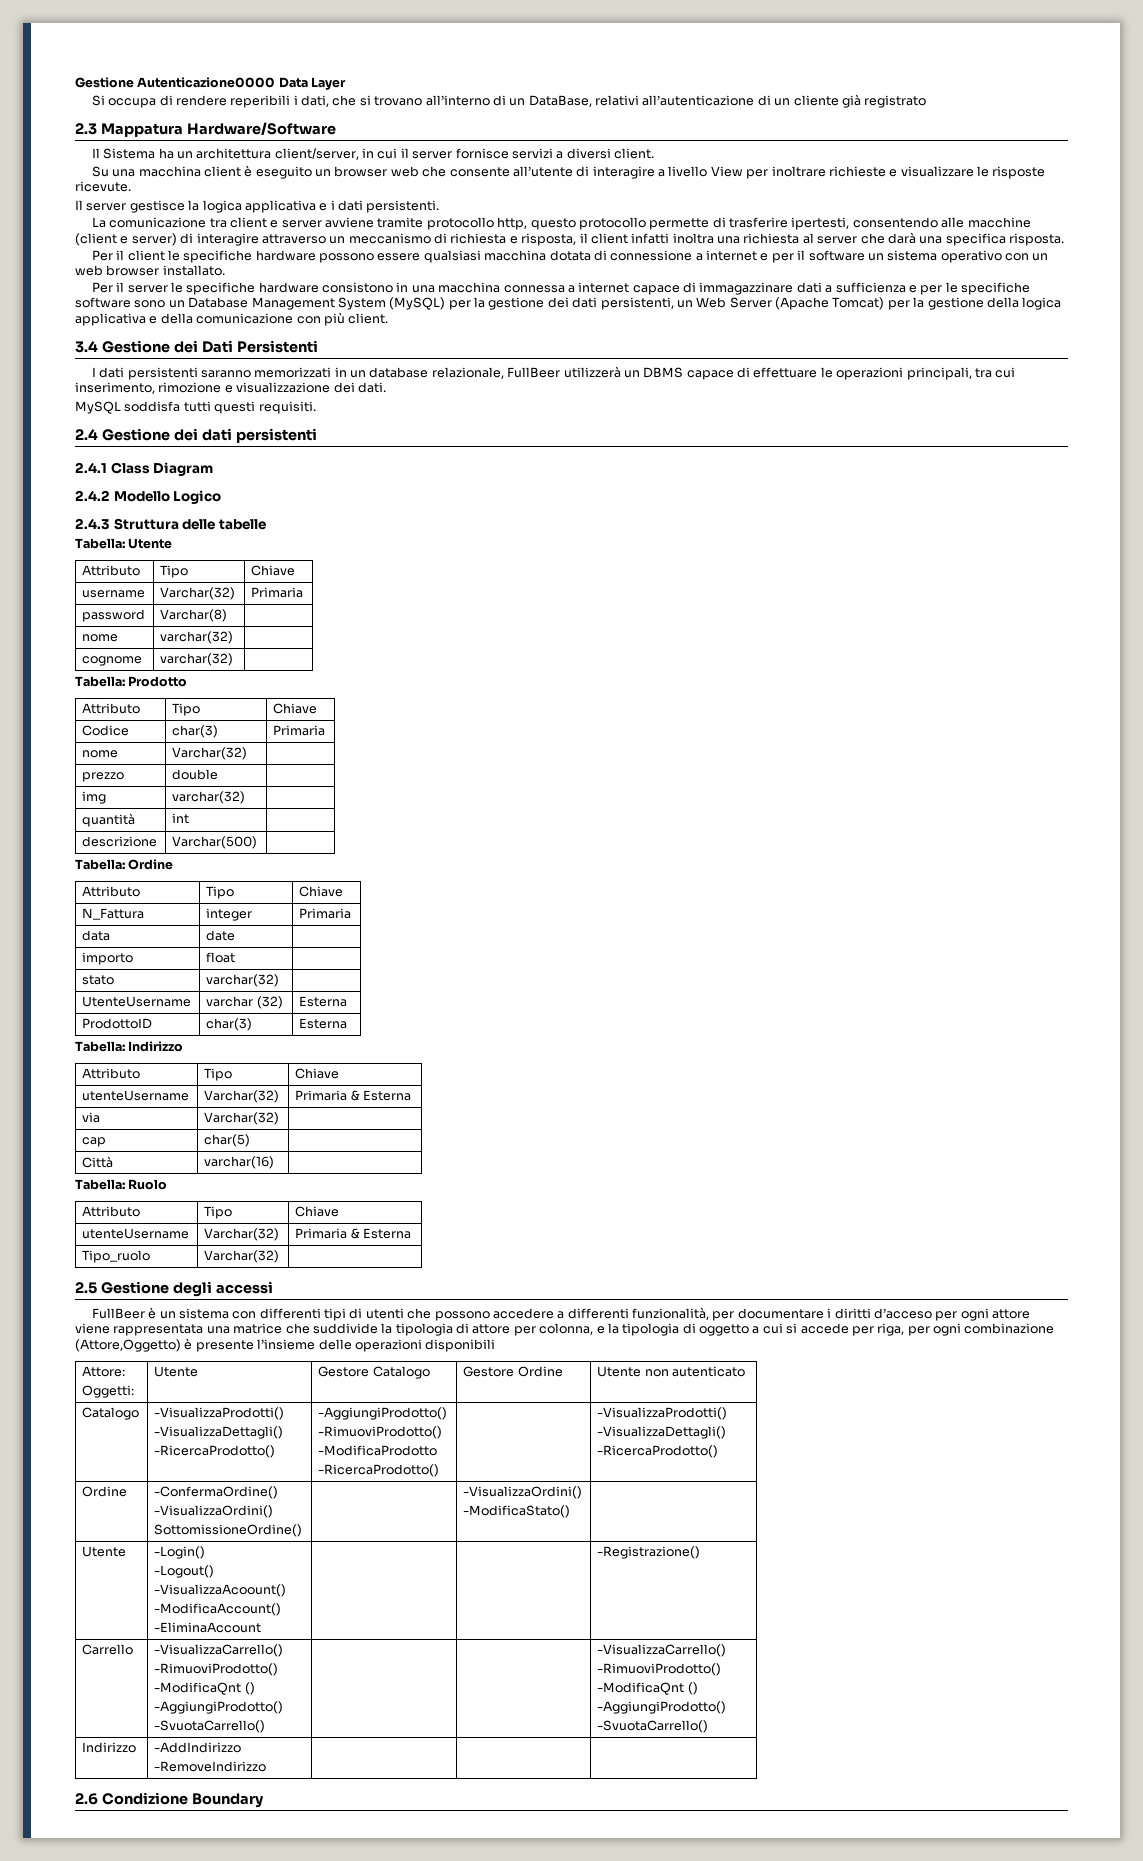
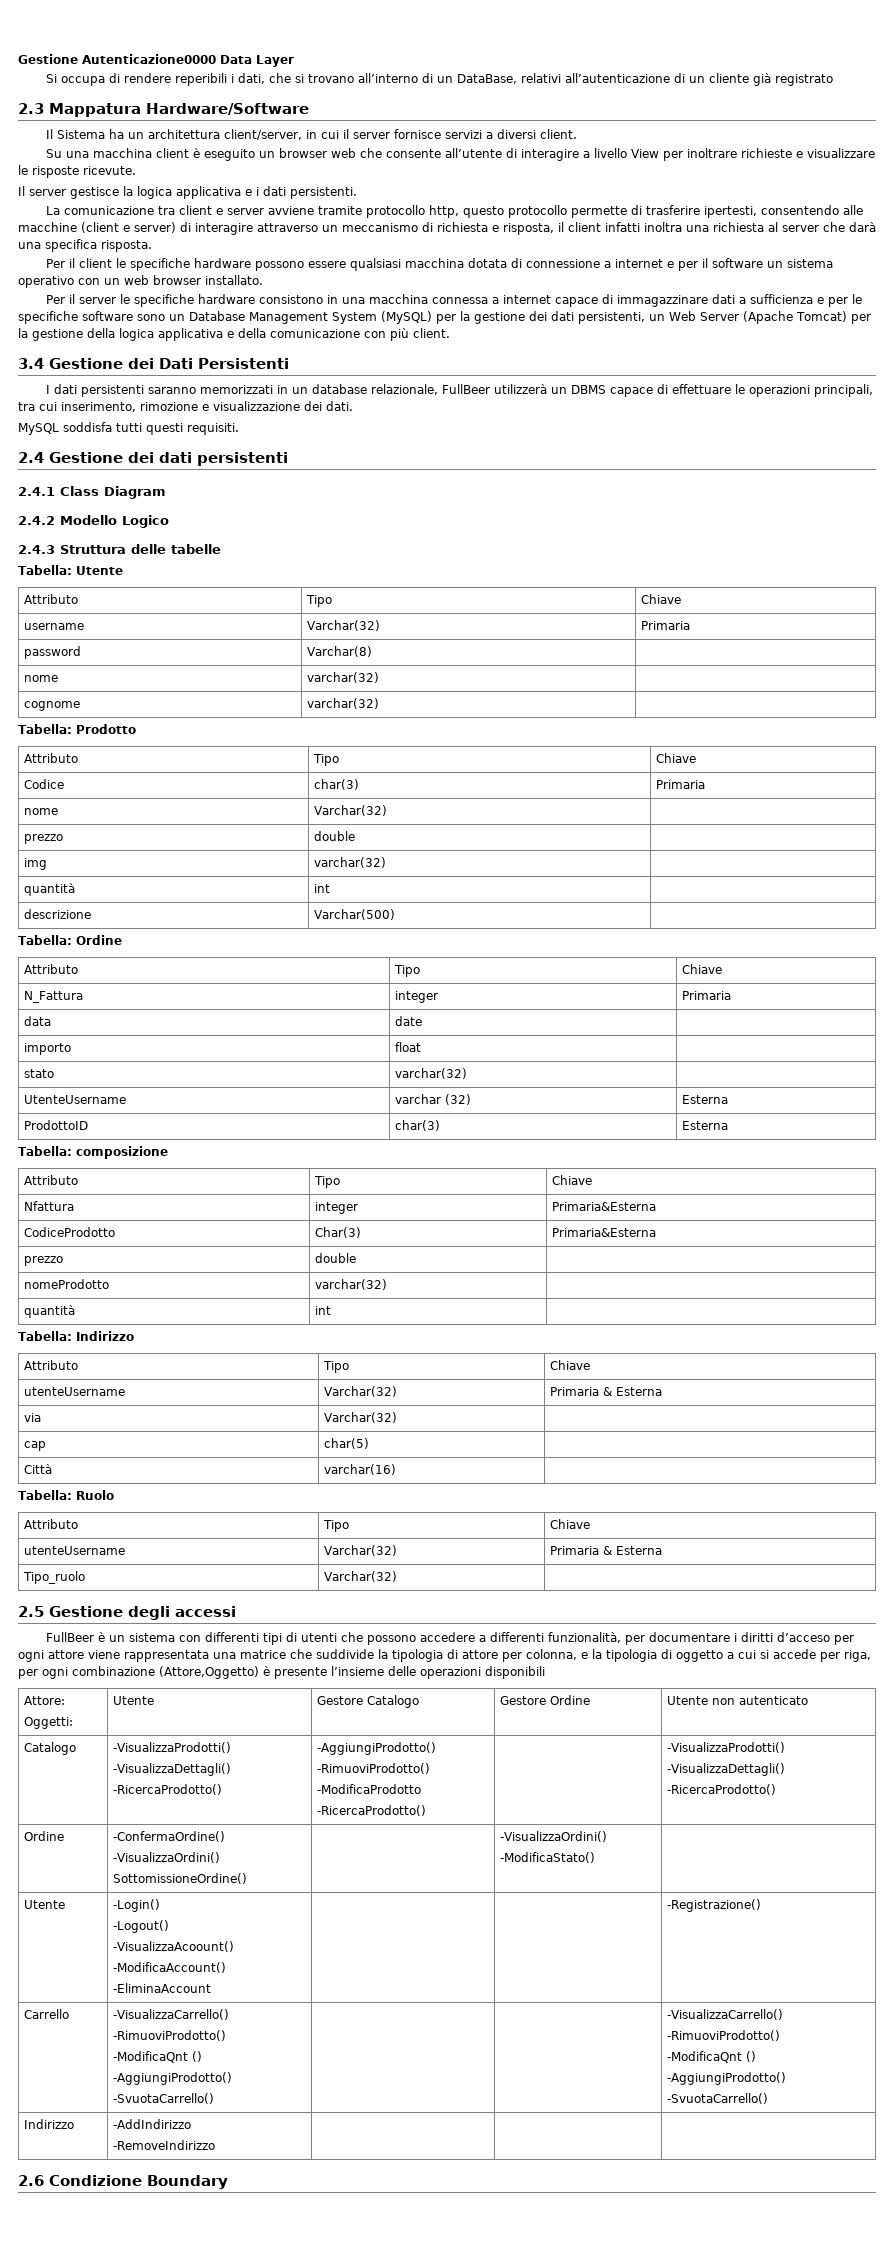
(348, 1023) none -> [18,1146,168,1159] [23,1175,78,1185] [313,1176,340,1188] [551,1175,592,1185] [23,1201,74,1211] [314,1202,358,1214] [551,1202,656,1211] [23,1227,115,1237] [314,1227,361,1238] [551,1228,656,1237] [23,1256,63,1266] [314,1253,356,1263] [23,1279,109,1289] [314,1279,387,1290] [23,1305,75,1318] [314,1306,331,1315] // Tabella: composizione // Attributo | Tipo | Chiave // Nfattura | integer | Primaria&Esterna // CodiceProdotto | Char(3) | Primaria&Esterna // prezzo | double | // nomeProdotto | varchar(32) | // quantità | int |

